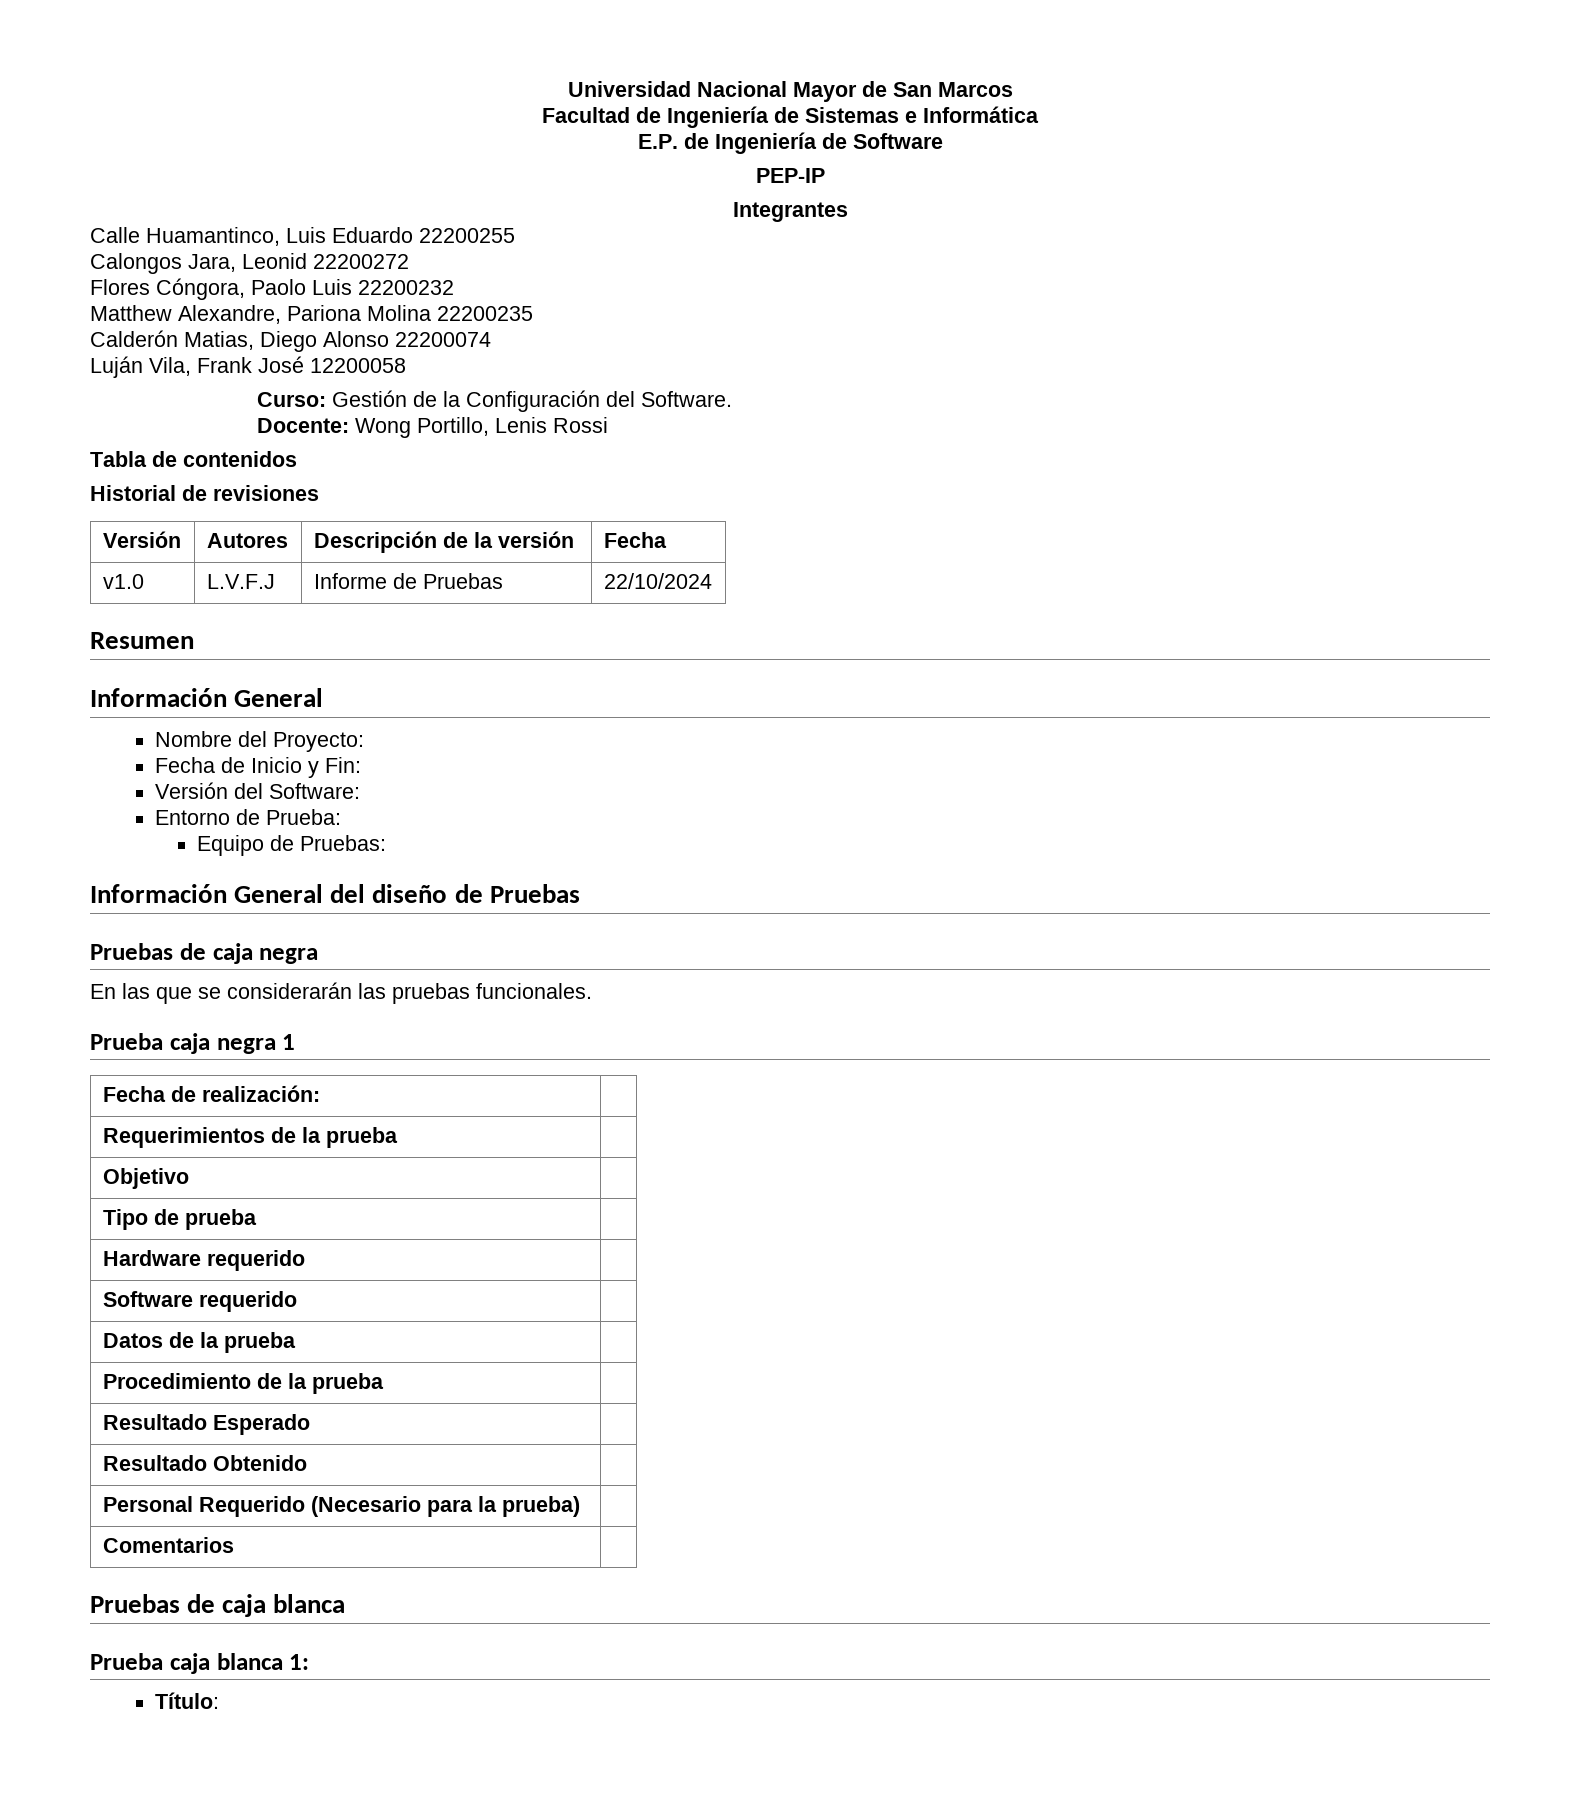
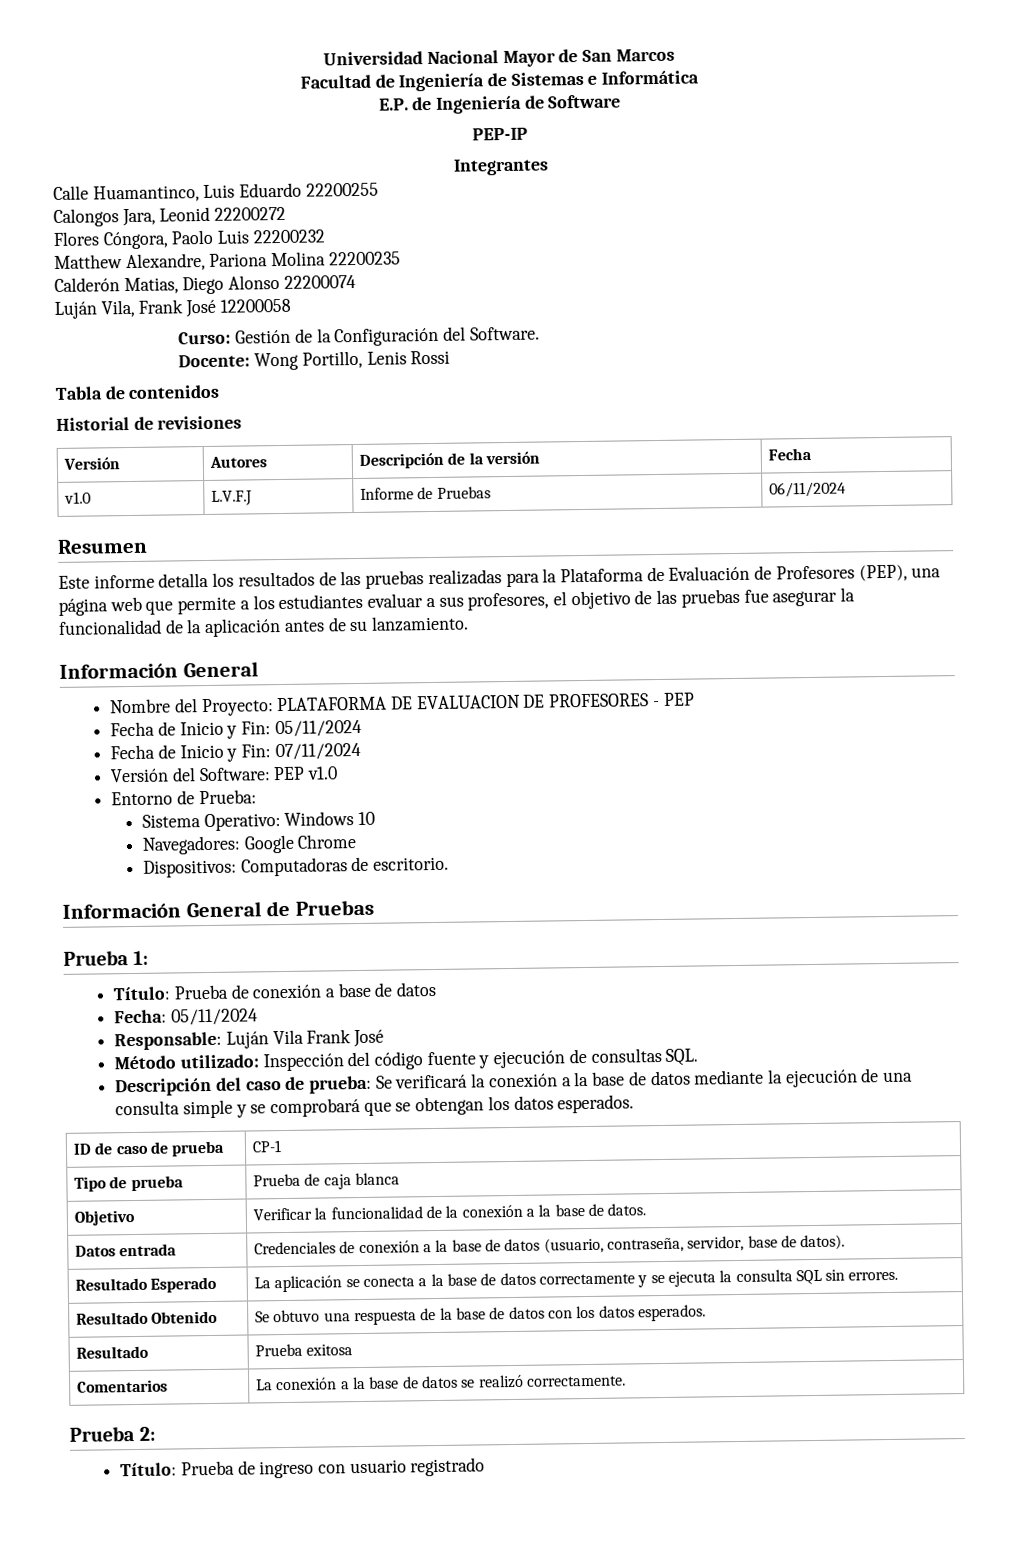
[603,573,712,589] 22/10/2024 -> [769,481,847,498] 06/11/2024
(194, 640) none -> [58,564,942,589] [58,587,856,616] [58,615,470,638] // Este informe detalla los resultados de las pruebas realizadas para la Plataforma de Evaluación de Profesores (PEP), una página web que permite a los estudiantes evaluar a sus profesores, el objetivo de las pruebas fue asegurar la funcionalidad de la aplicación antes de su lanzamiento.
[155,757,362,778] // Fecha de Inicio y Fin: -> [277,692,695,712] [110,719,362,739] [110,742,361,762] PLATAFORMA DE EVALUACION DE PROFESORES - PEP // Fecha de Inicio y Fin: 05/11/2024 // Fecha de Inicio y Fin: 07/11/2024
(361, 791) none -> [273,766,338,781] PEP v1.0
[197,835,387,856] [90,884,448,903] Equipo de Pruebas: // Información General del diseño -> [141,811,376,832] [141,834,358,855] [142,856,450,878] [62,901,262,919] Sistema Operativo: Windows 10 // Navegadores: Google Chrome // Dispositivos: Computadoras de escritorio. // Información General
[90,943,319,964] [90,982,592,1004] [90,1033,296,1054] [102,1085,320,1102] [102,1127,398,1148] [102,1168,189,1189] Pruebas de caja negra // En las que se considerarán las pruebas funcionales. // Prueba caja negra 1 // Fecha de realización: | // Requerimientos de la prueba | // Objetivo | -> [63,950,150,966] [113,981,437,1001] [114,1008,258,1026] [114,1029,384,1051] [114,1047,699,1072] [115,1068,914,1097] [115,1094,635,1119] [73,1140,226,1157] [252,1140,283,1153] Prueba 1: // Título: Prueba de conexión a base de datos // Fecha: 05/11/2024 // Responsable: Luján Vila Frank José // Método utilizado: Inspección del código fuente y ejecución de consultas SQL. // Descripción del caso de prueba: Se verificará la conexión a la base de datos mediante la ejecución de una consulta simple y se comprobará que se obtengan los datos esperados. // ID de caso de prueba | CP-1
[102,1250,305,1271] [102,1291,297,1312] [102,1332,296,1353] [102,1373,384,1394] [102,1414,310,1435] [102,1455,307,1471] [102,1496,580,1517] [102,1537,234,1553] [90,1594,346,1617] [90,1653,310,1674] [155,1692,220,1709] // Hardware requerido | // Software requerido | // Datos de la prueba | // Procedimiento de la prueba | // Resultado Esperado | // Resultado Obtenido | // Personal Requerido (Necesario para la prueba) | // Comentarios | // Pruebas de caja blanca // Prueba caja blanca 1: // Título: -> [253,1172,400,1190] [74,1209,136,1226] [253,1203,647,1221] [75,1243,178,1257] [254,1234,846,1255] [75,1276,218,1293] [254,1269,899,1293] [76,1310,219,1325] [255,1304,706,1326] [76,1345,150,1359] [255,1343,354,1357] [77,1379,169,1393] [256,1374,626,1391] [69,1426,157,1442] [120,1457,486,1479] Prueba de caja blanca // Objetivo | Verificar la funcionalidad de la conexión a la base de datos. // Datos entrada | Credenciales de conexión a la base de datos (usuario, contraseña, servidor, base de datos). // Resultado Esperado | La aplicación se conecta a la base de datos correctamente y se ejecuta la consulta SQL sin errores. // Resultado Obtenido | Se obtuvo una respuesta de la base de datos con los datos esperados. // Resultado | Prueba exitosa // Comentarios | La conexión a la base de datos se realizó correctamente. // Prueba 2: // Título: Prueba de ingreso con usuario registrado

